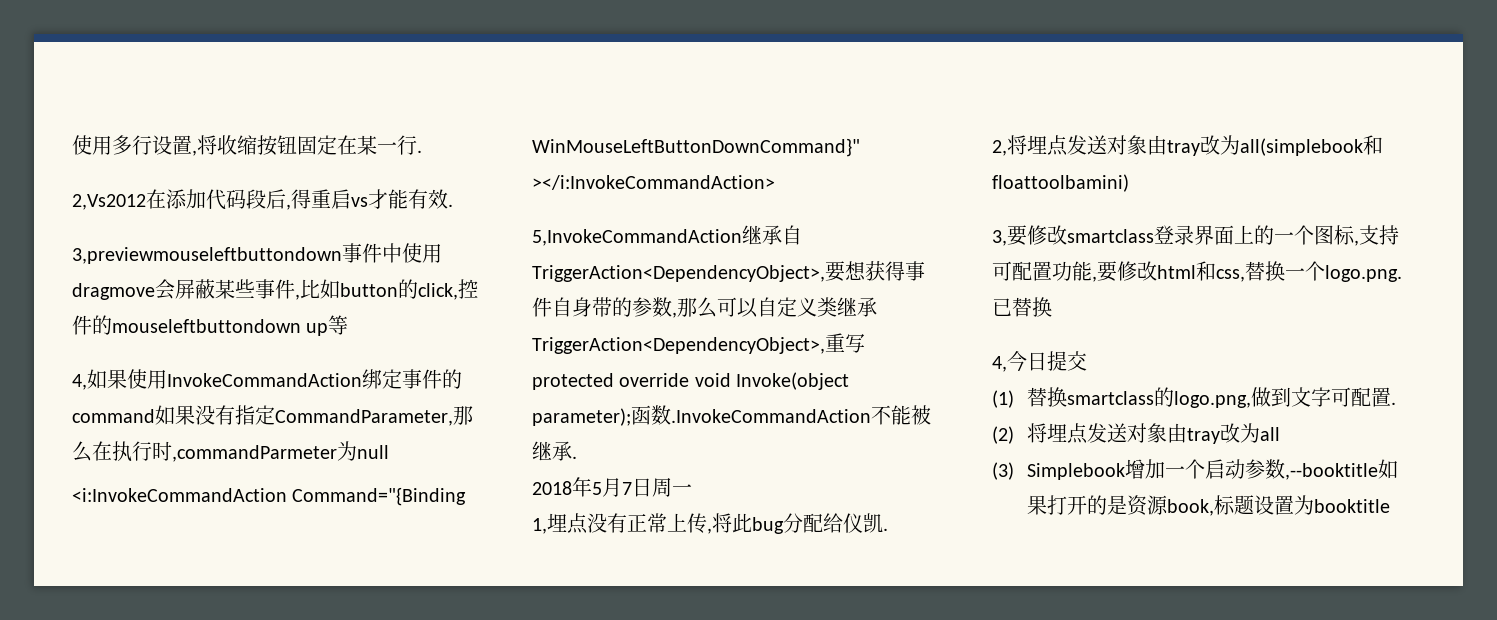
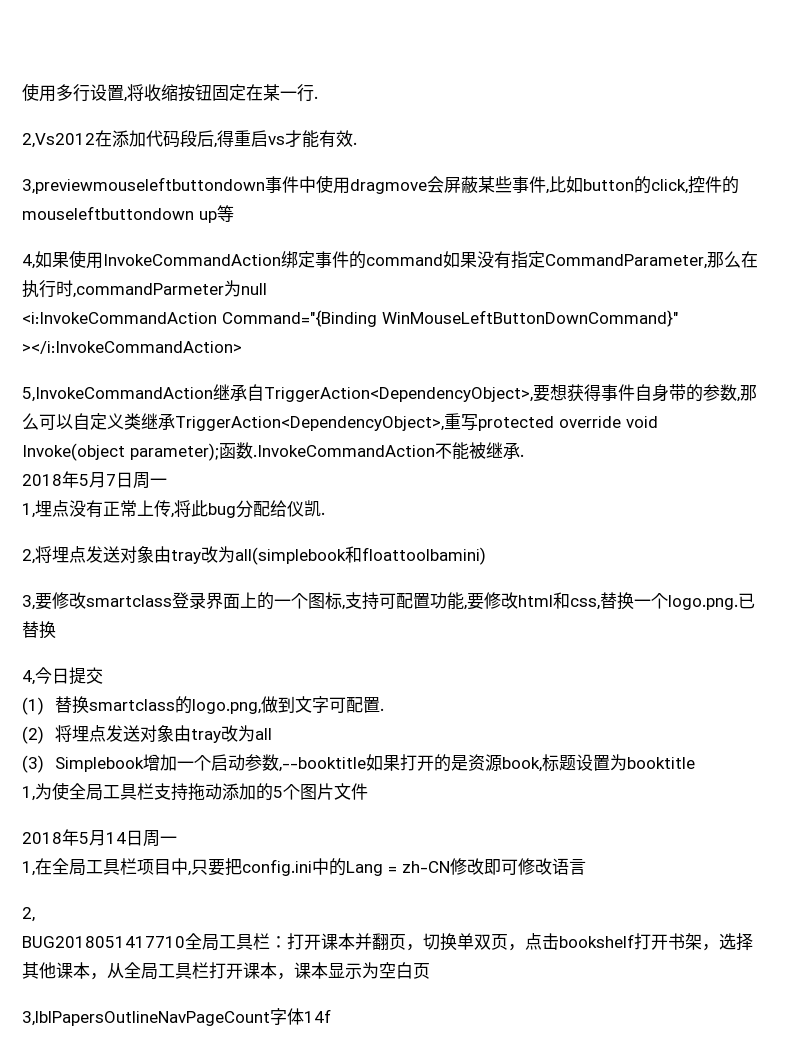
(1390, 506) none -> [22,782,368,801] [22,829,177,847] [22,858,586,876] [22,907,35,922] [22,933,753,951] [22,962,430,980] [22,1008,331,1026] // 1,为使全局工具栏支持拖动添加的5个图片文件 // 2018年5月14日周一 // 1,在全局工具栏项目中,只要把config.ini中的Lang = zh-CN修改即可修改语言 // 2, // BUG2018051417710全局工具栏：打开课本并翻页，切换单双页，点击bookshelf打开书架，选择其他课本，从全局工具栏打开课本，课本显示为空白页 // 3,lblPapersOutlineNavPageCount字体14f

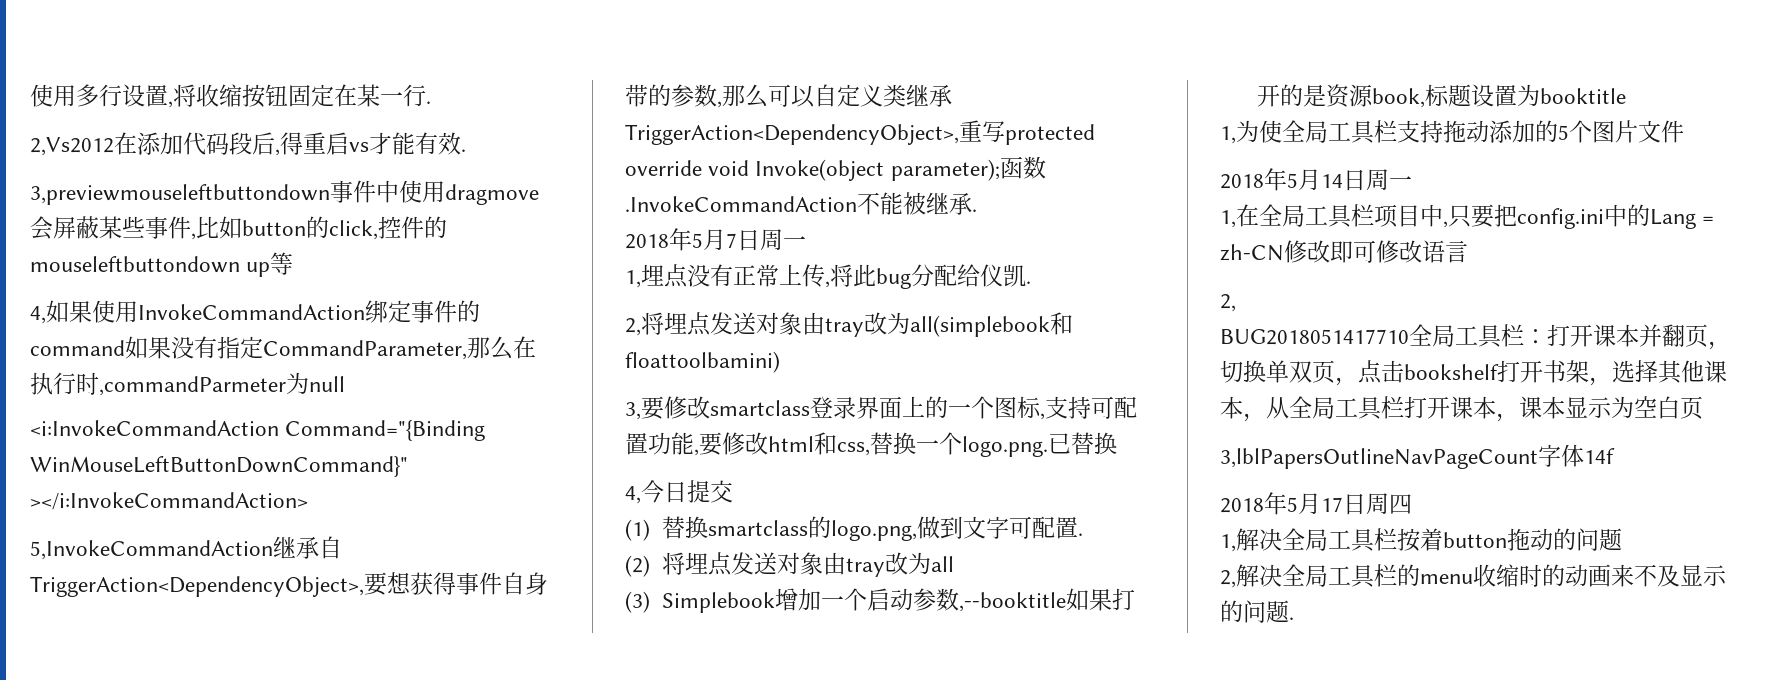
(331, 1016) none -> [1220,492,1412,515] [1220,528,1622,552] [1220,564,1727,588] [1220,600,1294,623] // 2018年5月17日周四 // 1,解决全局工具栏按着button拖动的问题 // 2,解决全局工具栏的menu收缩时的动画来不及显示的问题.

